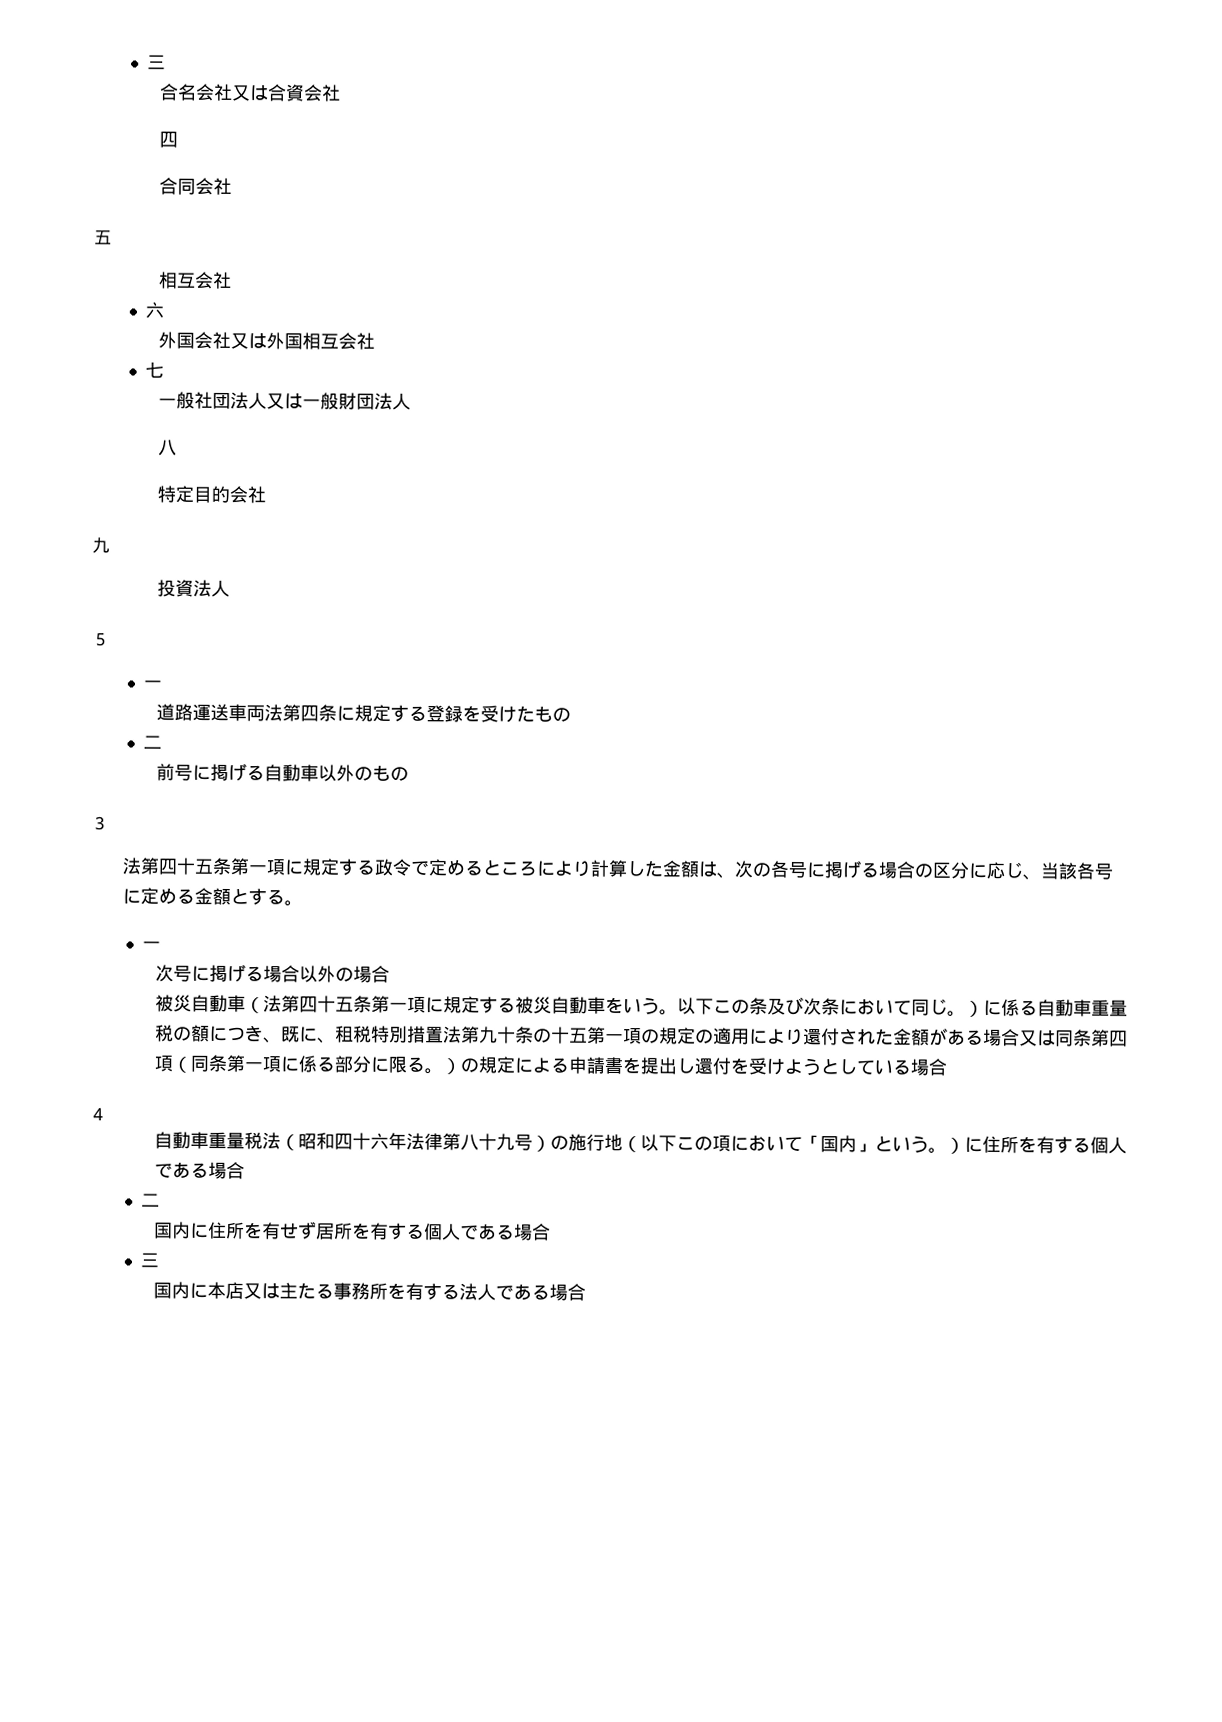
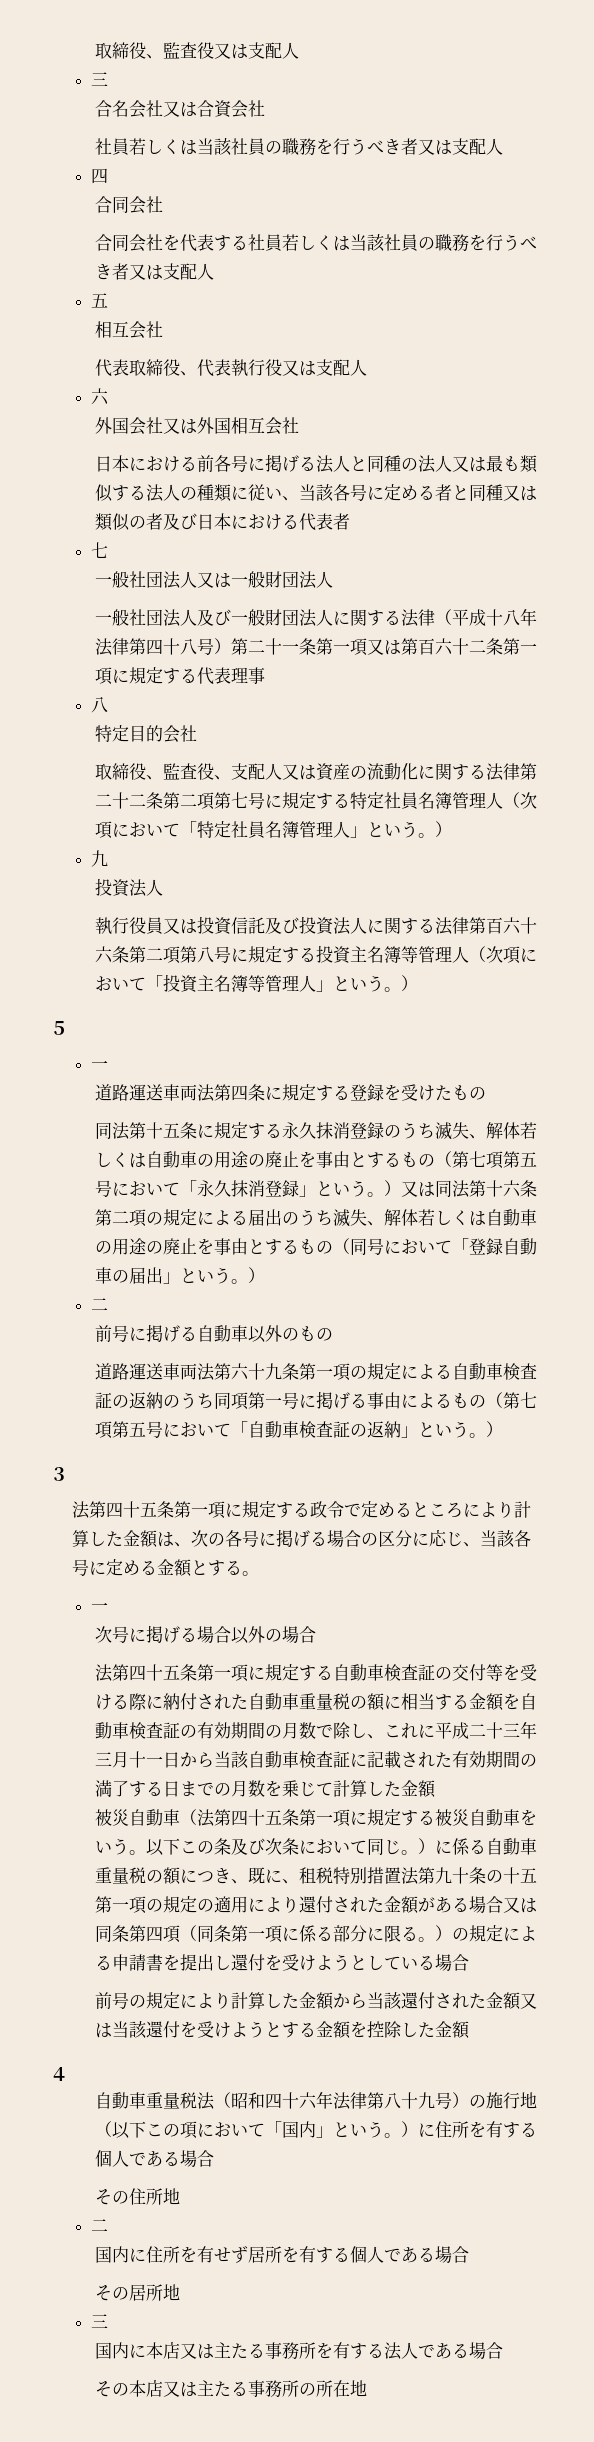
(147, 62) none -> [94,42,299,59] 取締役、監査役又は支配人 //
[158,131,178,148] [158,177,232,196] [94,230,112,245] [157,271,232,290] 四 // 合同会社 // 五 // 相互会社 -> [94,138,503,156] [91,168,109,184] [94,196,163,214] [94,234,537,252] [94,263,214,280] [91,293,109,308] [94,321,163,339] [94,359,367,377] 社員若しくは当該社員の職務を行うべき者又は支配人 // 四 // 合同会社 // 合同会社を代表する社員若しくは当該社員の職務を行うべき者又は支配人 // 五 // 相互会社 // 代表取締役、代表執行役又は支配人
(375, 341) none -> [94,454,538,473] [94,484,537,502] [94,513,350,531] // 日本における前各号に掲げる法人と同種の法人又は最も類似する法人の種類に従い、当該各号に定める者と同種又は類似の者及び日本における代表者
[157,439,177,456] [156,485,266,504] [92,537,110,554] [156,579,230,597] 八 // 特定目的会社 // 九 // 投資法人 -> [94,608,537,627] [94,638,537,656] [94,667,265,685] [91,696,109,713] [94,725,197,743] [94,763,537,781] [94,792,537,810] [94,821,452,839] [91,850,109,867] [94,878,163,897] [94,916,537,935] [94,945,537,964] [94,974,418,993] 一般社団法人及び一般財団法人に関する法律（平成十八年法律第四十八号）第二十一条第一項又は第百六十二条第一項に規定する代表理事 // 八 // 特定目的会社 // 取締役、監査役、支配人又は資産の流動化に関する法律第二十二条第二項第七号に規定する特定社員名簿管理人（次項において「特定社員名簿管理人」という。） // 九 // 投資法人 // 執行役員又は投資信託及び投資法人に関する法律第百六十六条第二項第八号に規定する投資主名簿等管理人（次項において「投資主名簿等管理人」という。）
(571, 714) none -> [94,1122,537,1140] [94,1151,537,1169] [94,1180,537,1198] [94,1209,537,1227] [94,1238,537,1255] [94,1267,265,1284] // 同法第十五条に規定する永久抹消登録のうち滅失、解体若しくは自動車の用途の廃止を事由とするもの（第七項第五号において「永久抹消登録」という。）又は同法第十六条第二項の規定による届出のうち滅失、解体若しくは自動車の用途の廃止を事由とするもの（同号において「登録自動車の届出」という。）
(409, 773) none -> [94,1363,537,1381] [94,1391,537,1410] [94,1421,503,1439] // 道路運送車両法第六十九条第一項の規定による自動車検査証の返納のうち同項第一号に掲げる事由によるもの（第七項第五号において「自動車検査証の返納」という。）
(390, 974) none -> [94,1664,537,1682] [94,1693,537,1711] [94,1721,537,1739] [94,1751,537,1769] [94,1780,436,1798] // 法第四十五条第一項に規定する自動車検査証の交付等を受ける際に納付された自動車重量税の額に相当する金額を自動車検査証の有効期間の月数で除し、これに平成二十三年三月十一日から当該自動車検査証に記載された有効期間の満了する日までの月数を乗じて計算した金額
(947, 1067) none -> [94,1992,537,2010] [94,2021,470,2039] // 前号の規定により計算した金額から当該還付された金額又は当該還付を受けようとする金額を控除した金額
(245, 1170) none -> [94,2188,180,2205] // その住所地
(551, 1232) none -> [94,2284,180,2301] // その居所地
(586, 1292) none -> [94,2380,367,2397] // その本店又は主たる事務所の所在地

